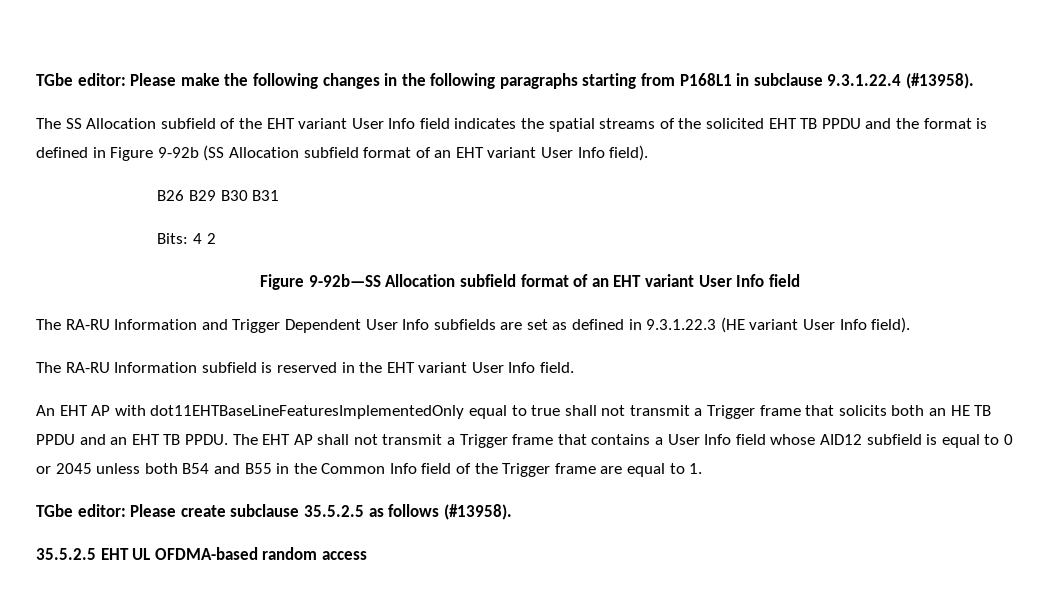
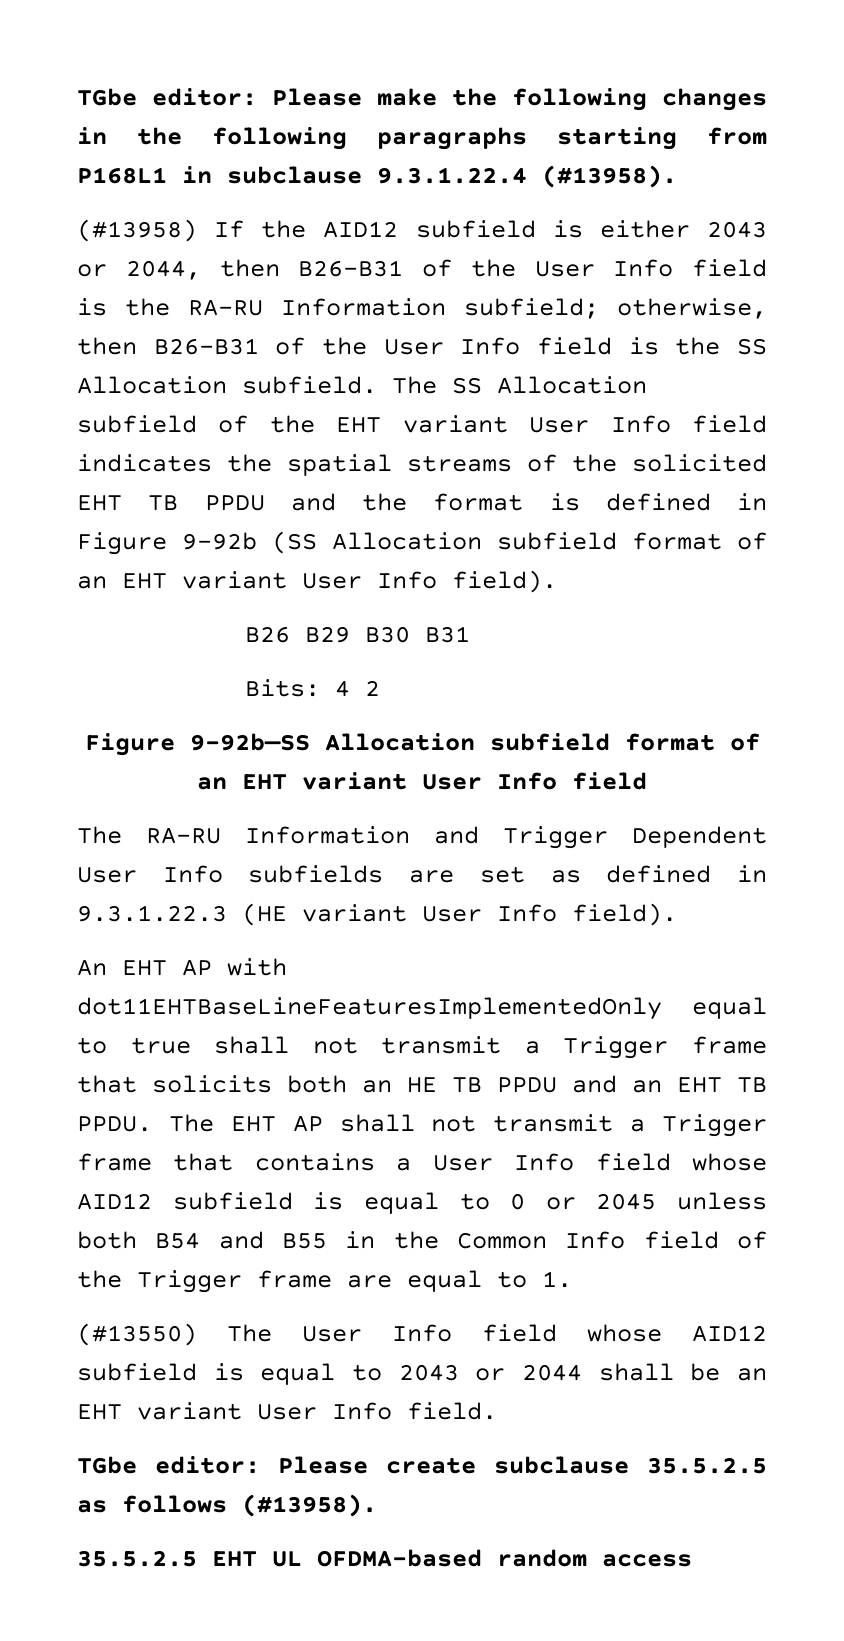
(975, 81) none -> [77,219,767,242] [77,259,767,280] [77,298,767,319] [77,337,767,355] [77,376,377,394] (#13958) If the AID12 subfield is either 2043 or 2044, then B26–B31 of the User Info field is the RA-RU Information subfield; otherwise, then B26–B31 of the User Info field is the SS Allocation subfield.
[36,362,575,373] // The RA-RU Information subfield is reserved in the EHT variant User Info field. -> (677, 914) none
(703, 468) none -> [77,1323,767,1346] [77,1363,767,1385] [77,1402,497,1420] // (#13550) The User Info field whose AID12 subfield is equal to 2043 or 2044 shall be an EHT variant User Info field.

